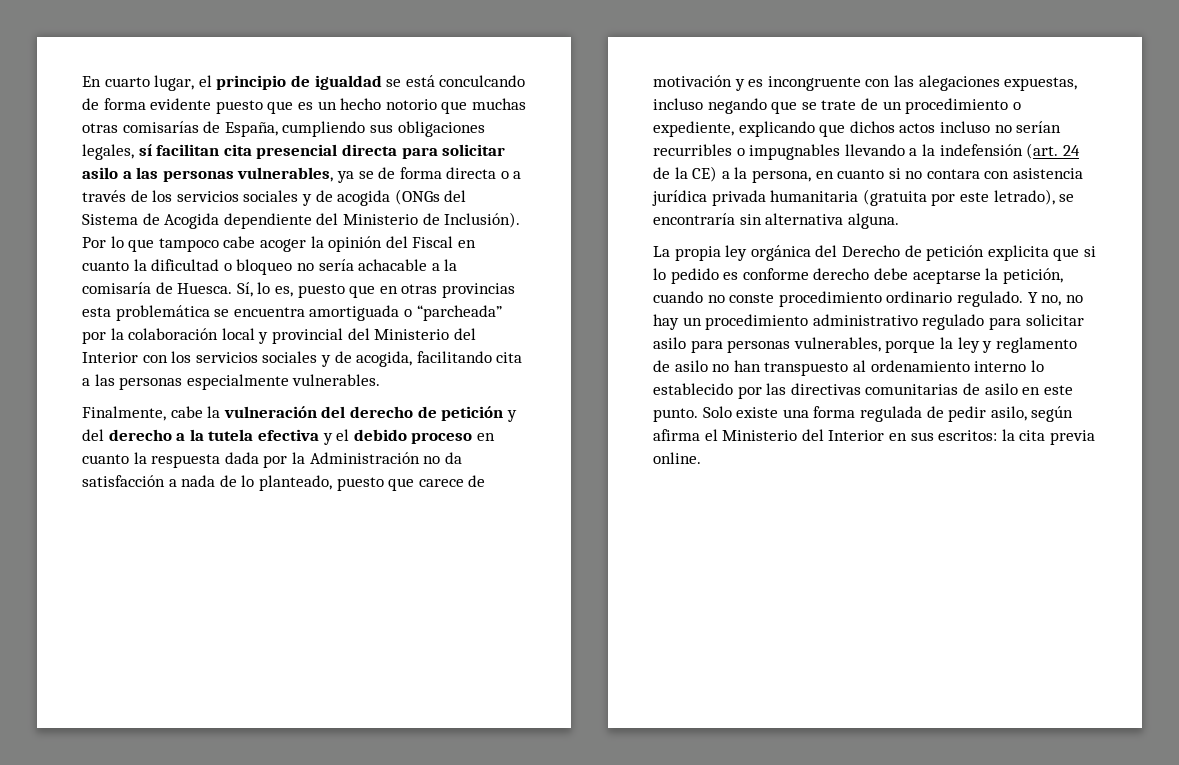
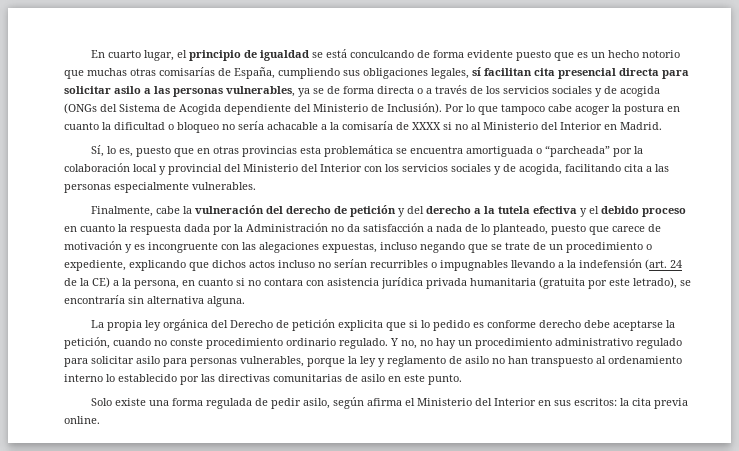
[328,236,454,252] opinión del Fiscal -> [624,104,664,115] postura
[177,283,233,294] Huesca. -> [412,122,662,130] XXXX si no al Ministerio del Interior en Madrid. //
(698, 415) none -> (462, 379) //

